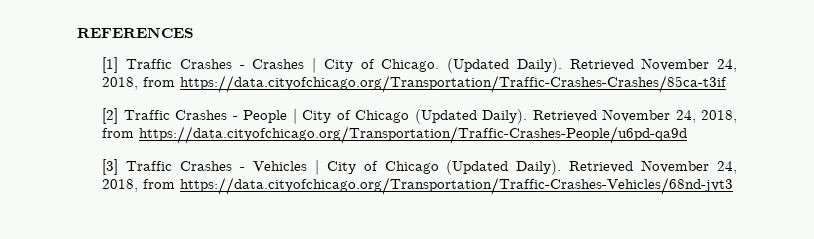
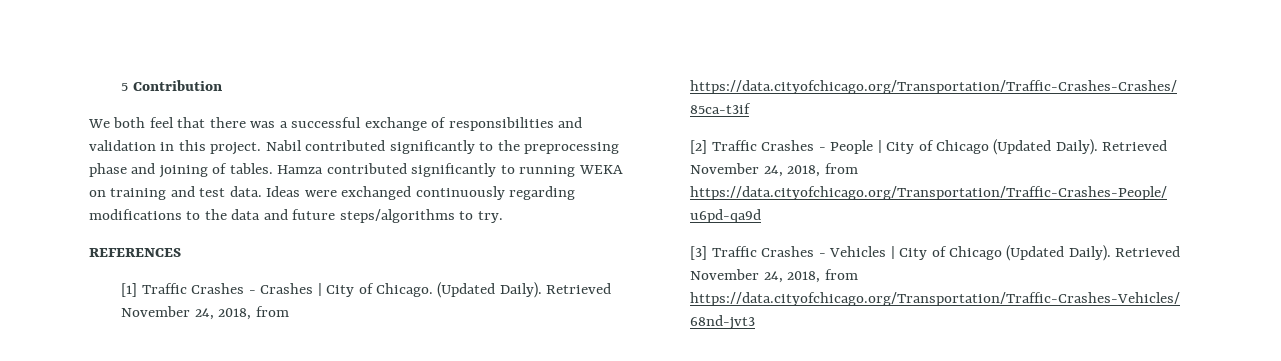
(77, 32) none -> [121,80,222,91] [88,117,583,131] [89,140,620,155] [89,163,623,178] [89,186,576,200] [89,209,503,223] 5 Contribution // We both feel that there was a successful exchange of responsibilities and validation in this project. Nabil contributed significantly to the preprocessing phase and joining of tables. Hamza contributed significantly to running WEKA on training and test data. Ideas were exchanged continuously regarding modifications to the data and future steps/algorithms to try. //

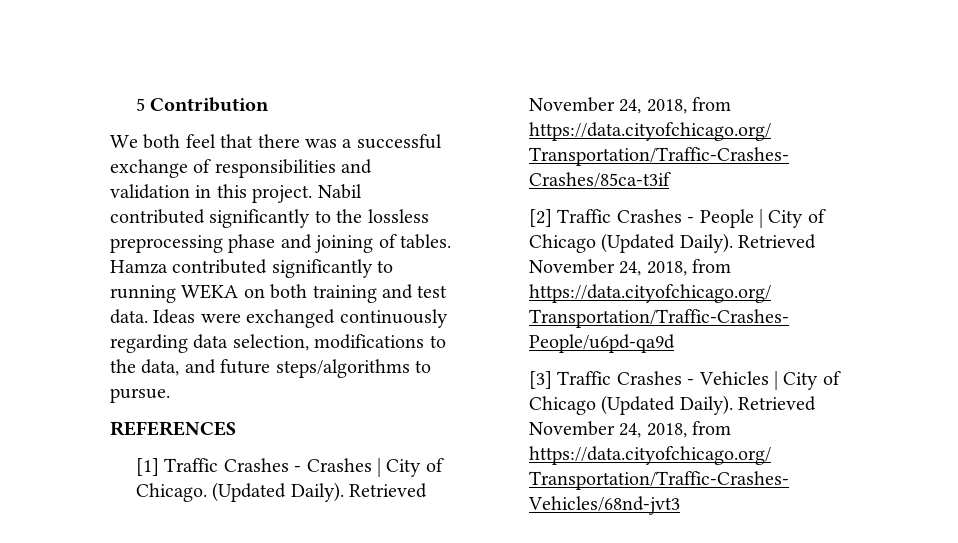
(520, 145) none -> [367,209,429,223] lossless
(106, 193) none -> [270,284,308,299] both
(576, 193) none -> [193,334,309,351] data selection,
[231,209,261,220] data -> [141,359,180,376] data,
[477,211,503,223] try. -> [110,388,170,403] pursue.

